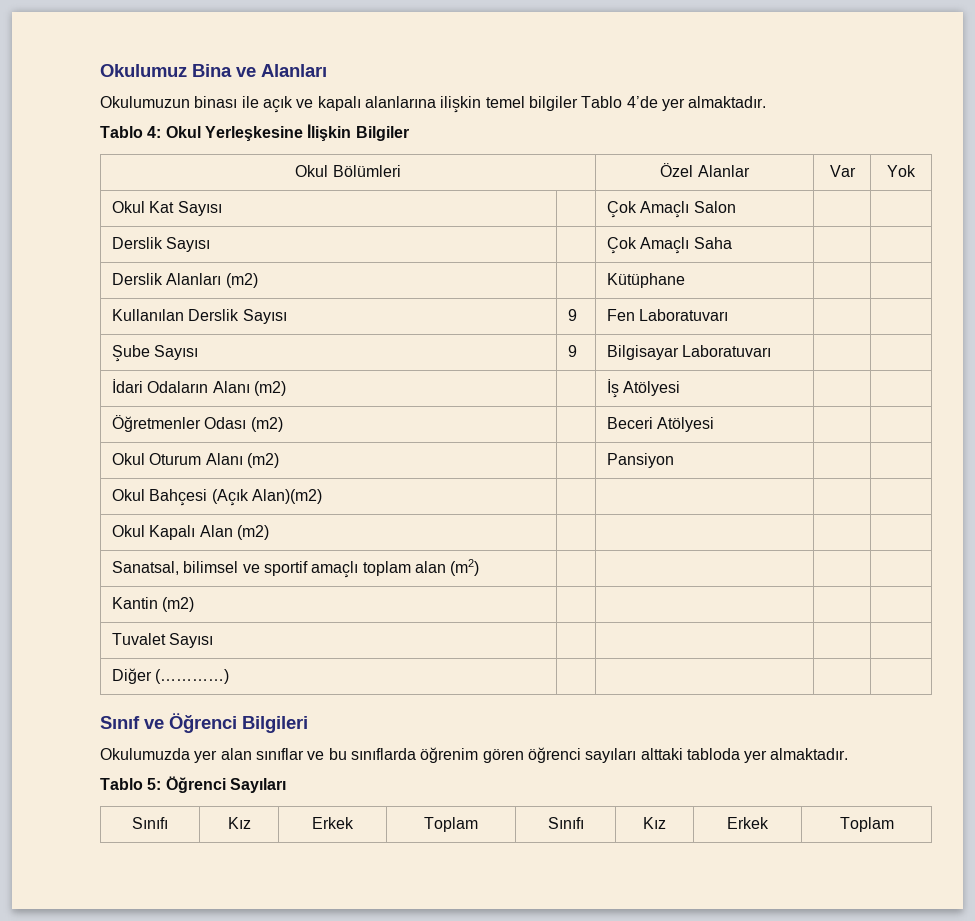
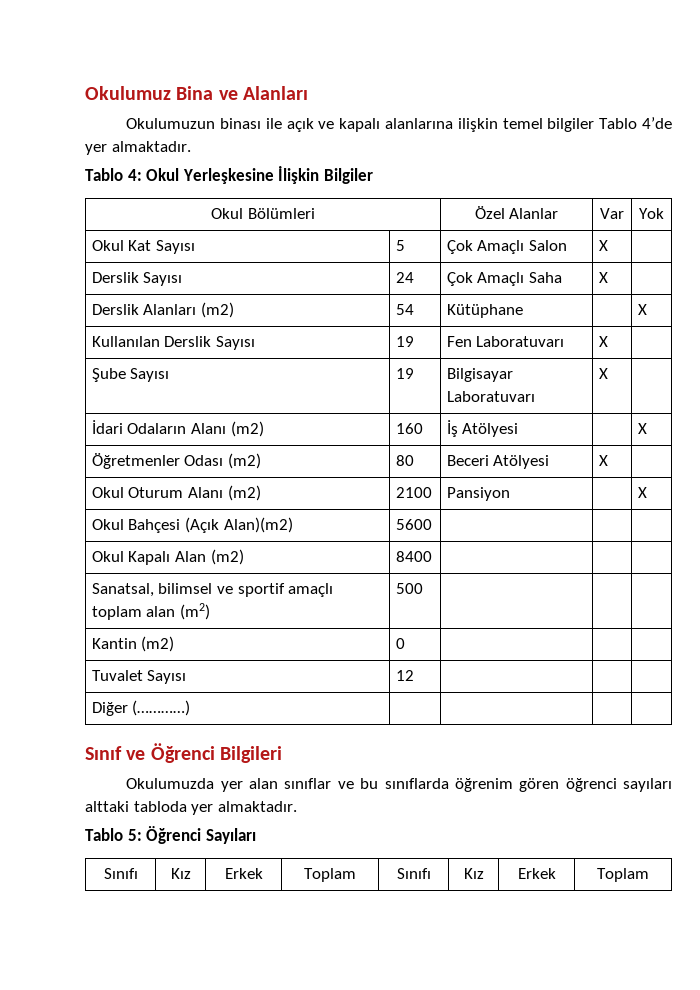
(222, 208) none -> [395,240,405,251] 5
[112,237,211,252] | // Derslik Sayısı | -> [598,240,608,251] [91,272,183,286] [395,272,414,283] X | // Derslik Sayısı | 24
(732, 243) none -> [598,272,608,283] X
(258, 280) none -> [395,304,414,315] 54
(686, 280) none -> [637,304,647,315] X
[568,309,578,321] 9 -> [395,336,414,347] 19
(729, 315) none -> [598,336,608,347] X
[568,345,578,357] 9 -> [395,368,414,379] 19
(772, 351) none -> [598,368,608,379] X
(287, 388) none -> [395,423,423,434] 160
(681, 388) none -> [637,423,647,434] X
(283, 424) none -> [395,455,414,466] 80
(715, 424) none -> [598,455,608,466] X
(280, 460) none -> [395,487,432,498] 2100
(675, 460) none -> [637,487,647,498] X
(323, 496) none -> [395,519,432,530] 5600
(270, 532) none -> [395,551,432,562] 8400
(480, 567) none -> [395,583,423,594] 500
(195, 604) none -> [395,638,405,649] 0
(214, 640) none -> [395,670,414,681] 12

